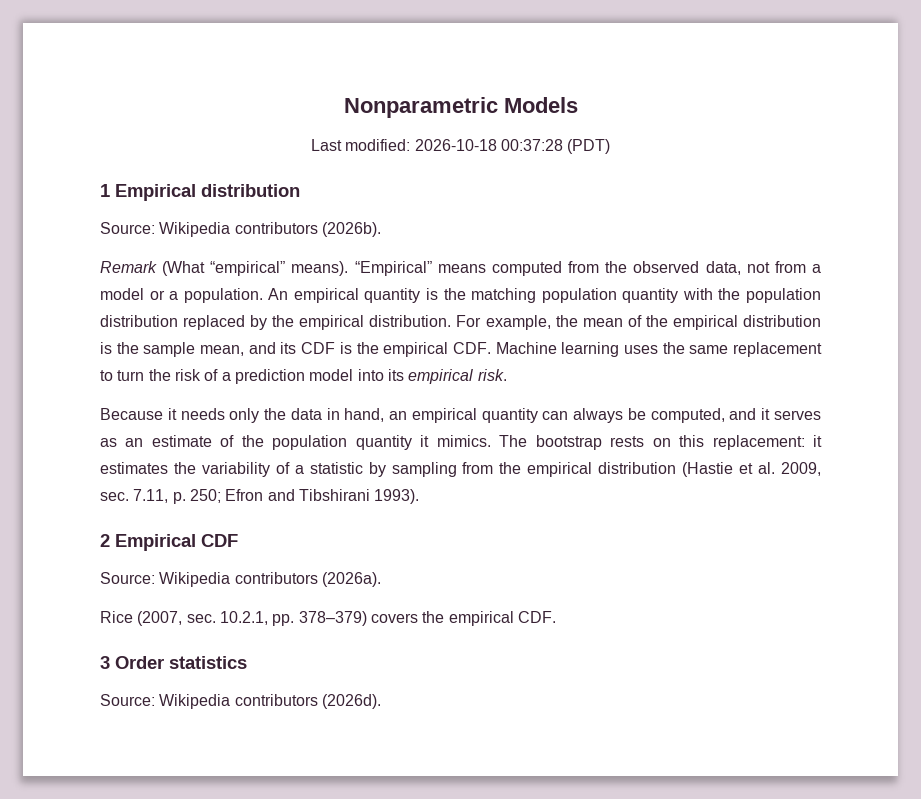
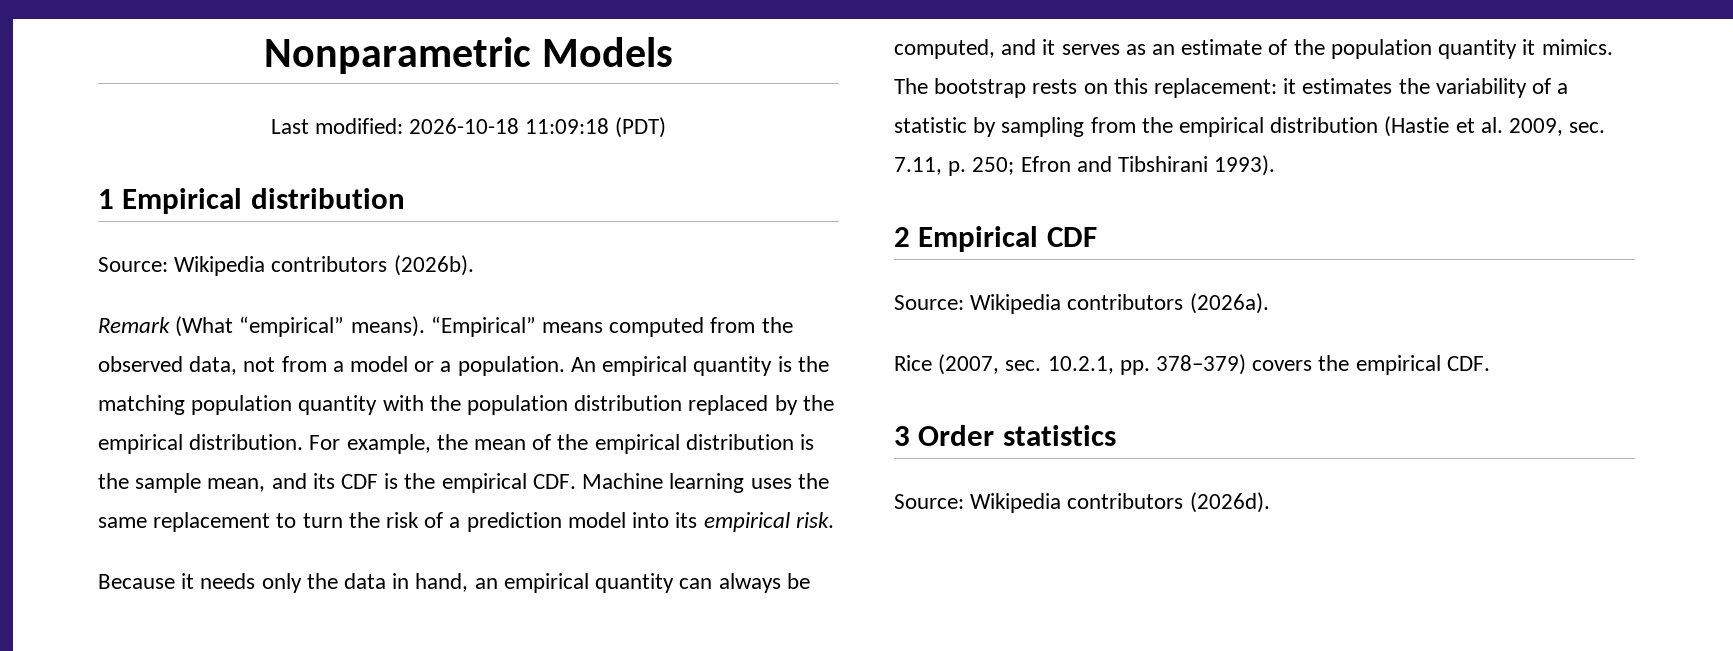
[500,139,563,151] 00:37:28 -> [525,118,610,134] 11:09:18

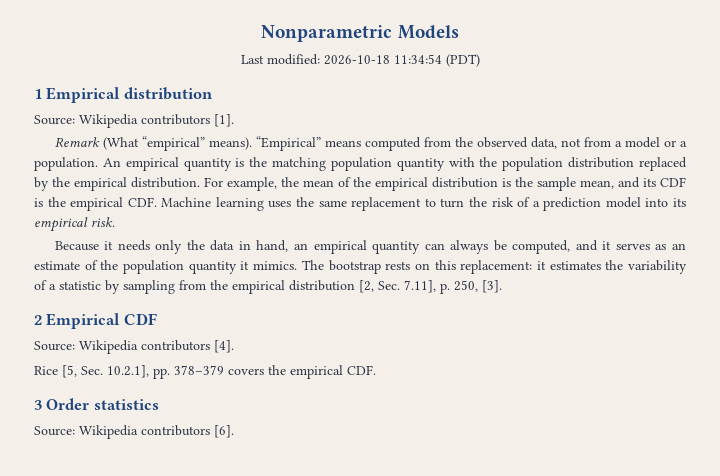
[525,118,610,134] 11:09:18 -> [393,54,442,64] 11:34:54
[393,255,474,276] (2026b). -> [214,114,234,127] [1].
[1384,116,1606,137] [894,155,1276,176] (Hastie et al. 2009, sec. 7.11, p. 250; Efron and Tibshirani 1993). -> [359,280,502,294] [2, Sec. 7.11], p. 250, [3].
[1189,293,1269,314] (2026a). -> [214,340,234,353] [4].
[938,354,1247,375] (2007, sec. 10.2.1, pp. 378–379) -> [62,365,224,379] [5, Sec. 10.2.1], pp. 378–379
[1189,492,1270,513] (2026d). -> [214,425,234,438] [6].

